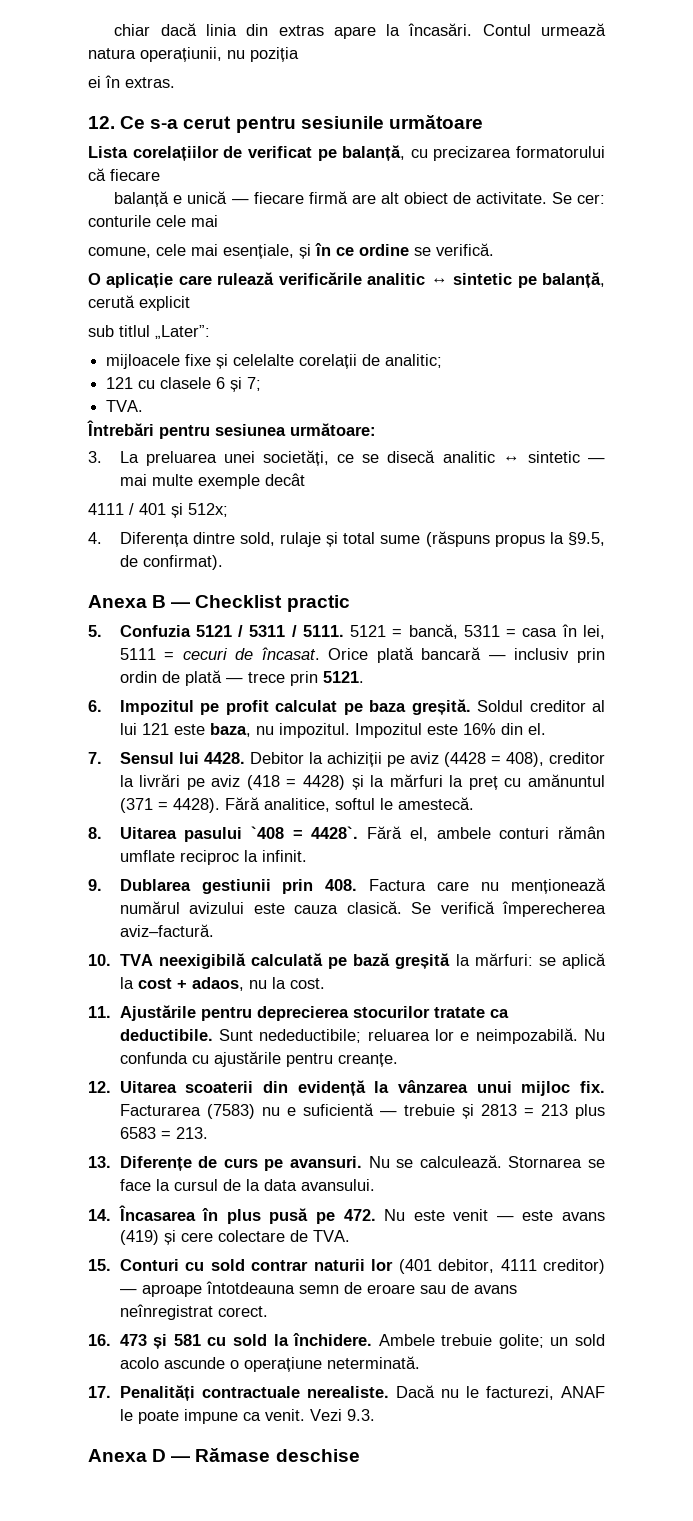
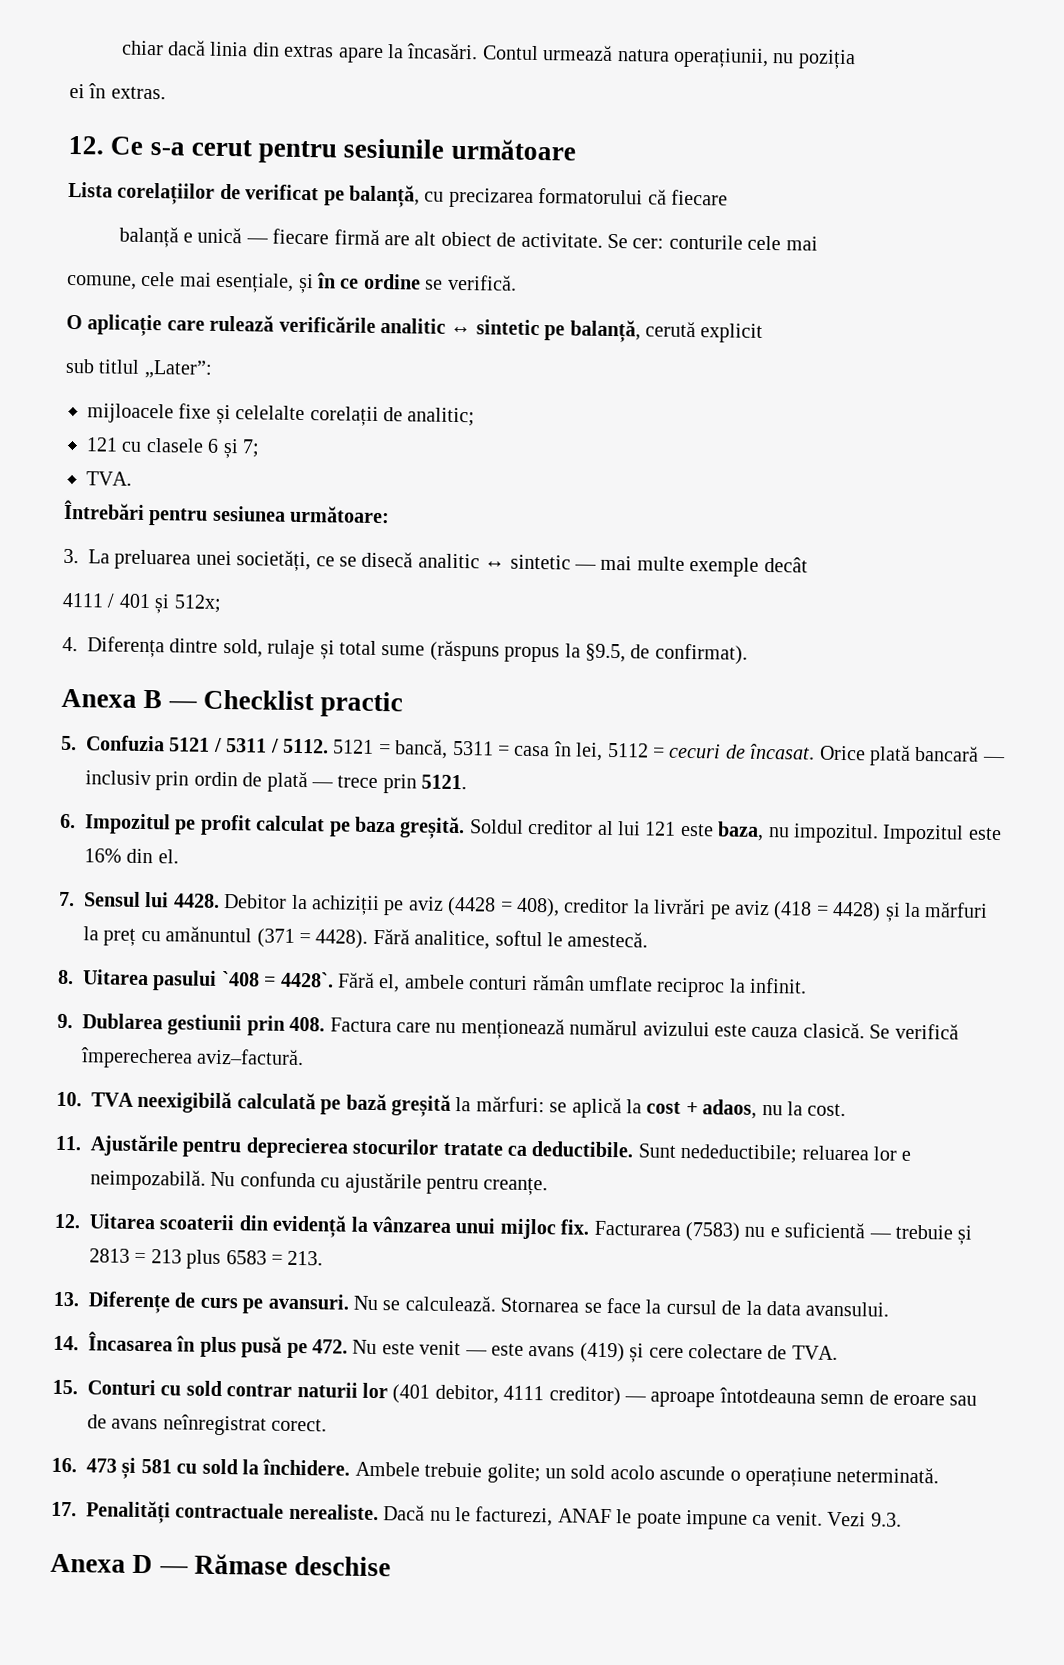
[302,625,344,637] 5111. -> [283,738,329,754] 5112.
[119,648,156,660] 5111 -> [606,742,649,758] 5112

